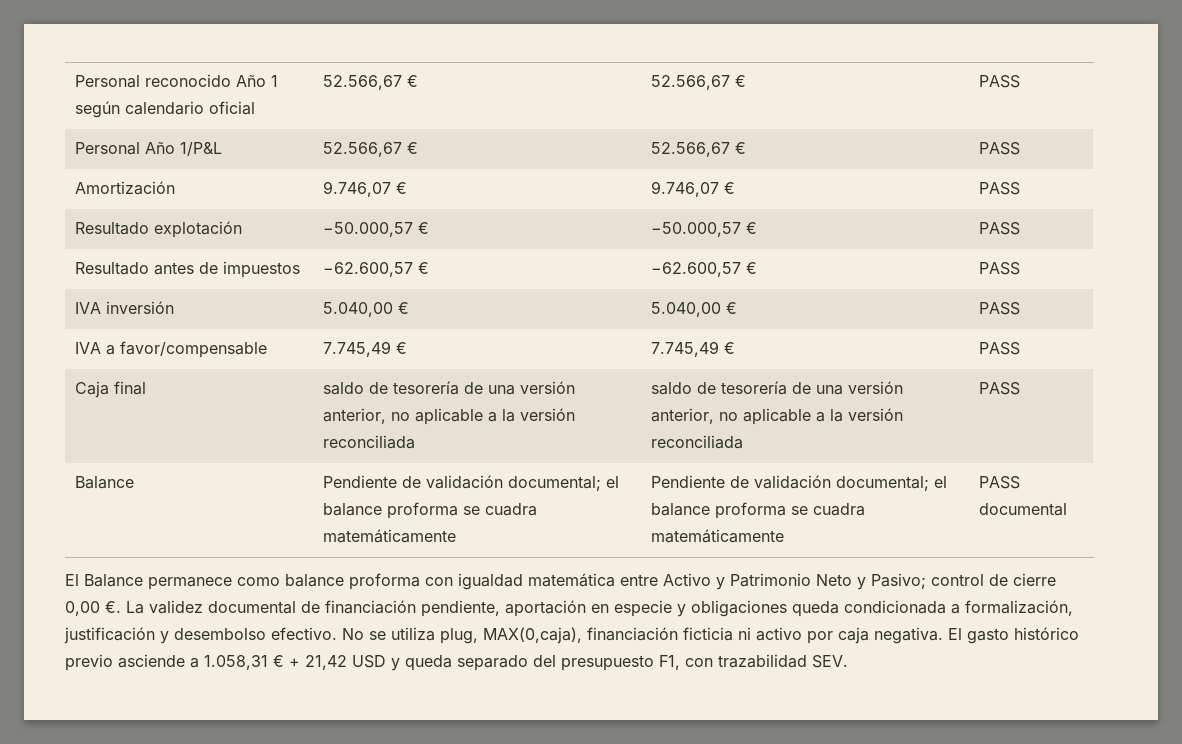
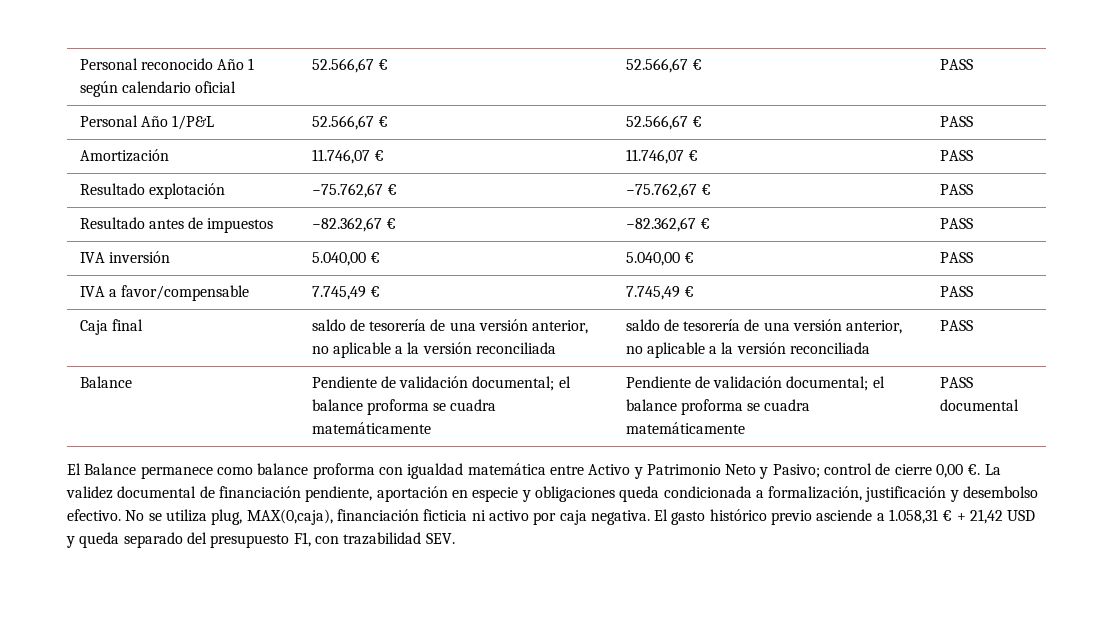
[322,181,407,197] [650,181,719,197] 9.746,07 € | 9.746,07 -> [311,149,384,164] [625,149,684,164] 11.746,07 € | 11.746,07
[322,222,429,237] [650,222,741,237] −50.000,57 € | −50.000,57 -> [311,183,397,198] [625,183,697,198] −75.762,67 € | −75.762,67
[322,262,429,277] [650,262,741,277] −62.600,57 € | −62.600,57 -> [311,217,396,232] [625,217,696,232] −82.362,67 € | −82.362,67

